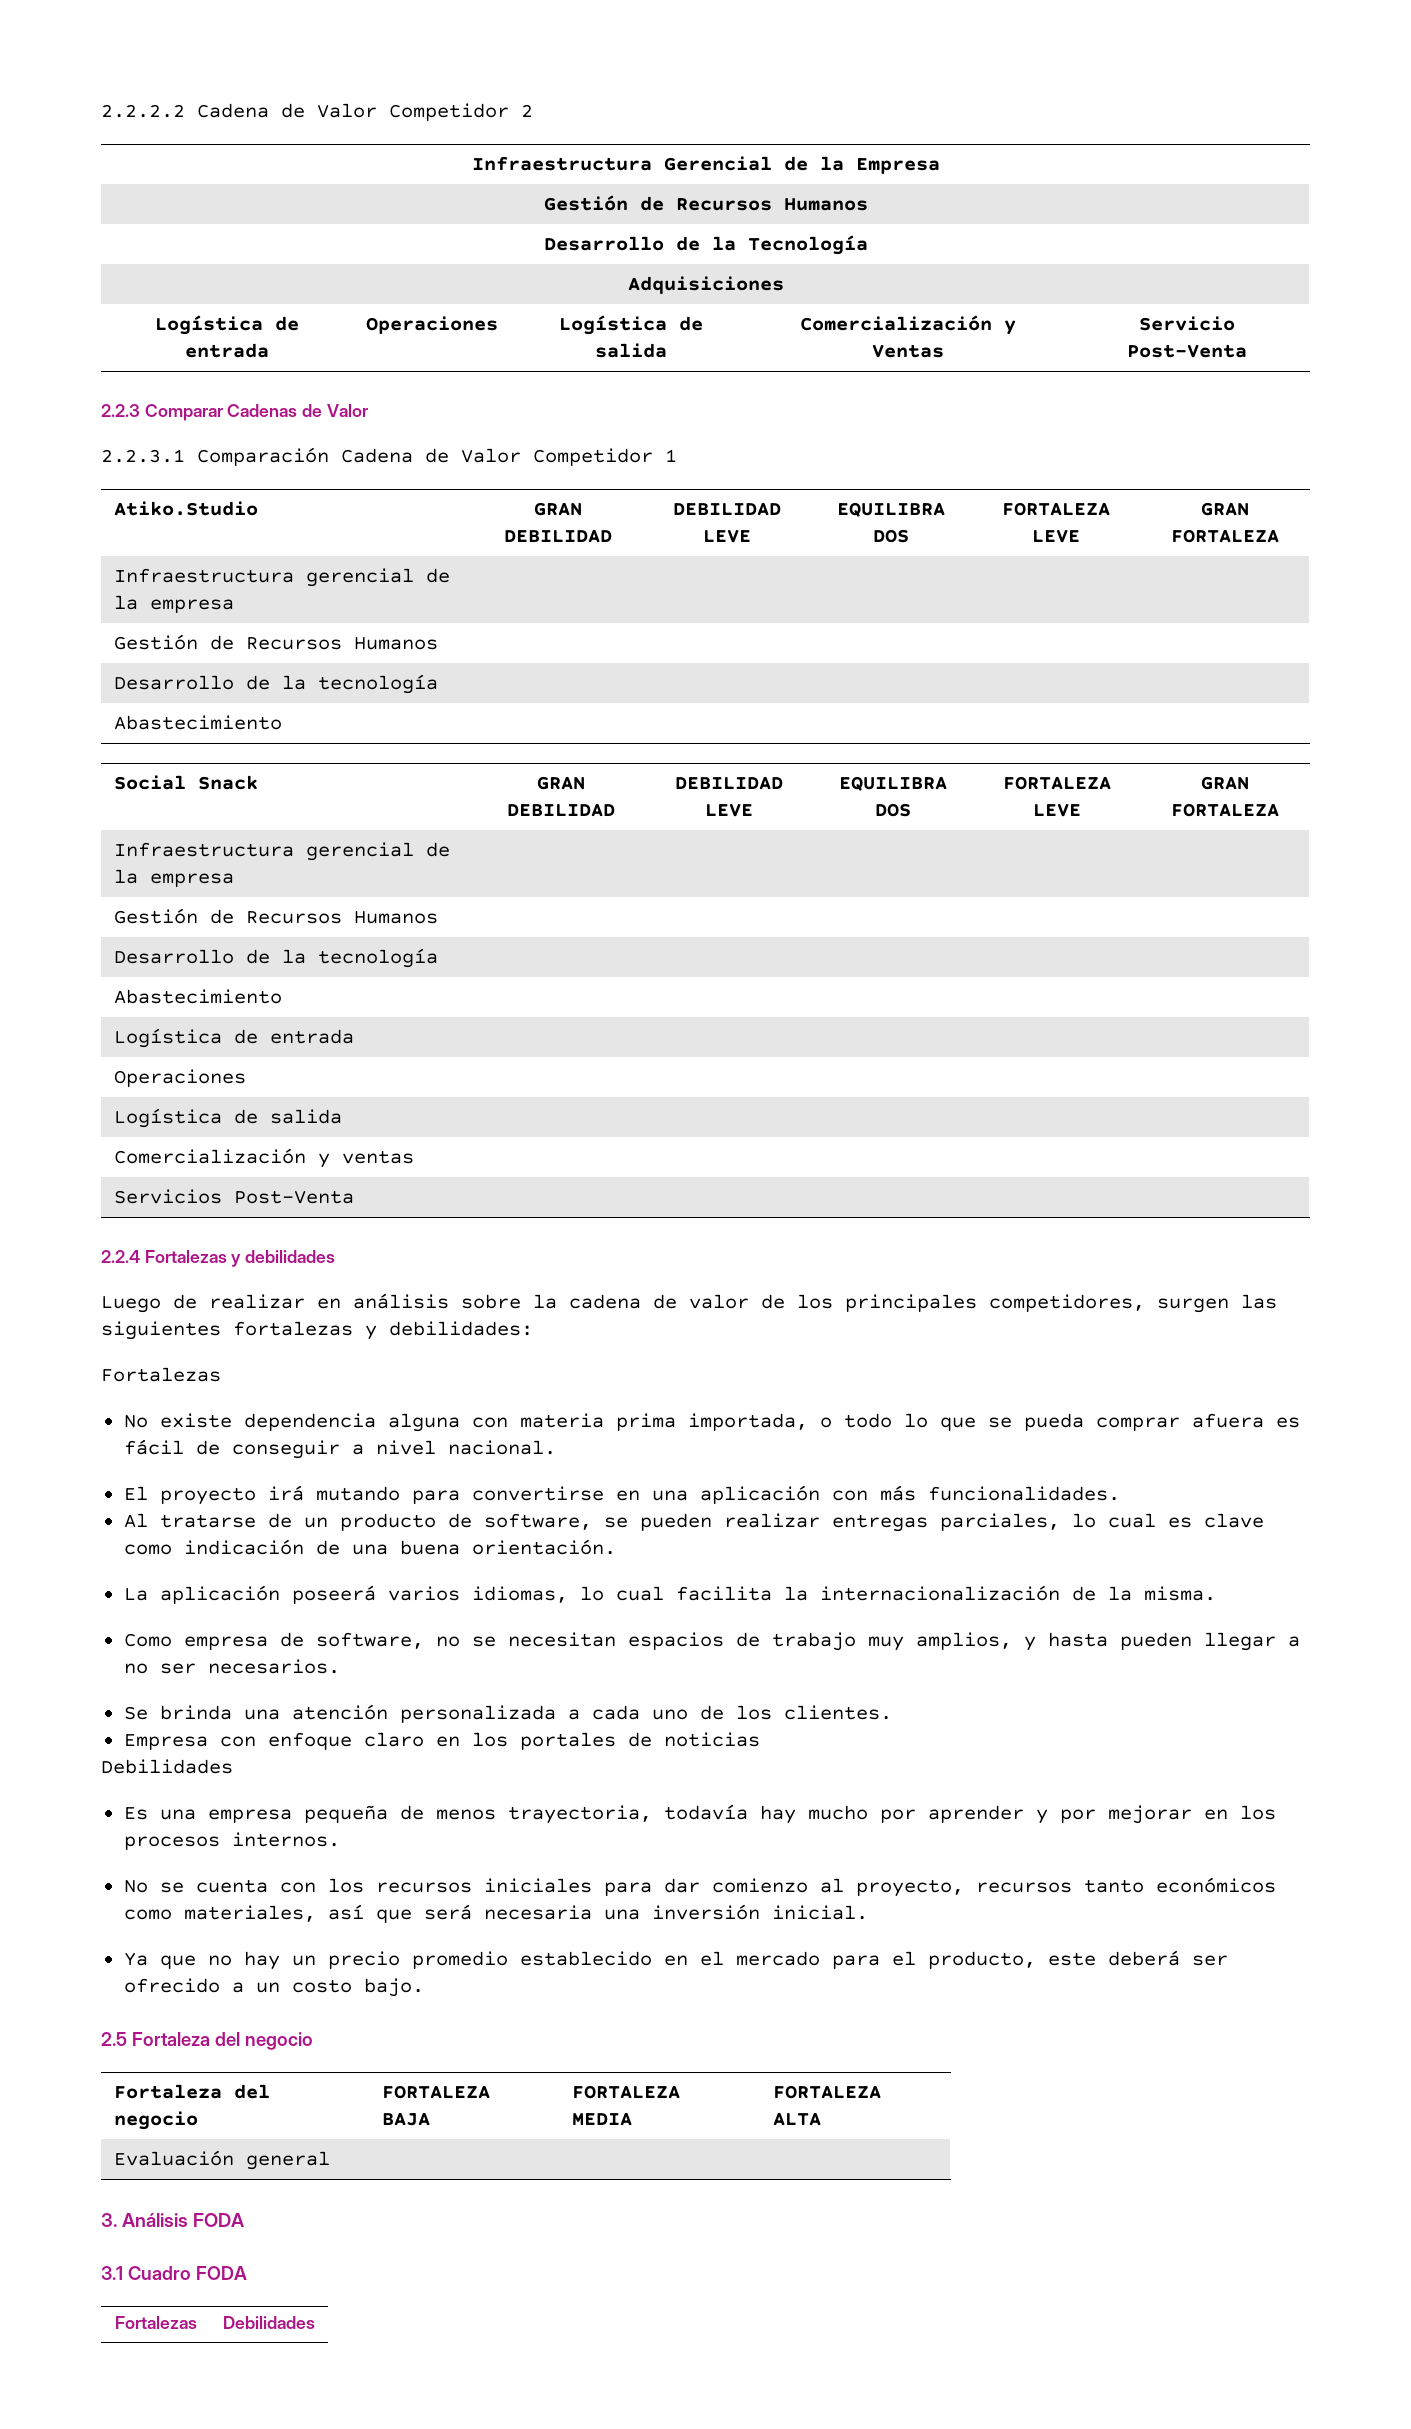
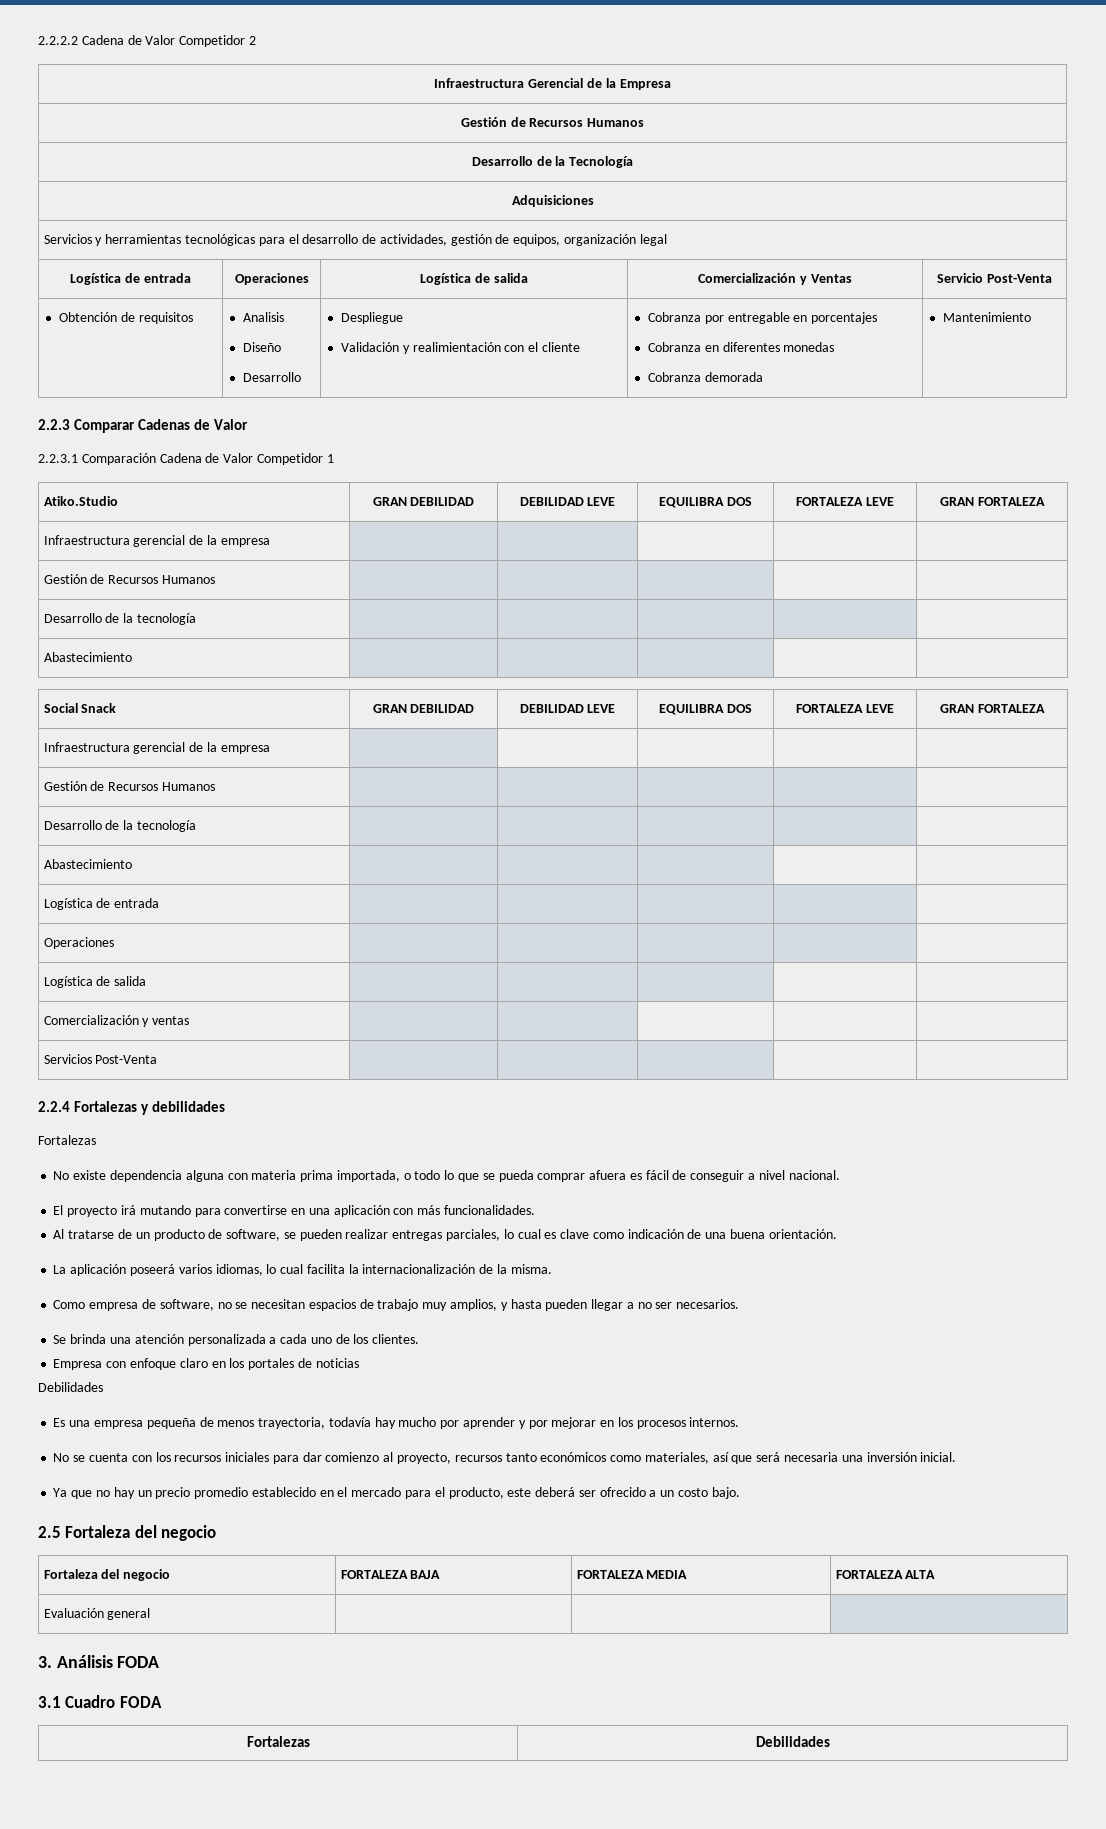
(784, 285) none -> [43,234,667,246] // Servicios y herramientas tecnológicas para el desarrollo de actividades, gestión de equipos, organización legal
(1247, 351) none -> [59,312,193,324] [243,312,285,322] [243,342,282,352] [243,372,302,382] [341,312,404,324] [341,342,580,354] [648,312,878,324] [648,342,835,352] [648,372,763,382] [943,312,1032,322] // Obtención de requisitos | Analisis // Diseño // Desarrollo | Despliegue // Validación y realimientación con el cliente | Cobranza por entregable en porcentajes // Cobranza en diferentes monedas // Cobranza demorada | Mantenimiento
[101,1293,1277,1313] [101,1321,533,1340] // Luego de realizar en análisis sobre la cadena de valor de los principales competidores, surgen las siguientes fortalezas y debilidades: -> (226, 1106) none

